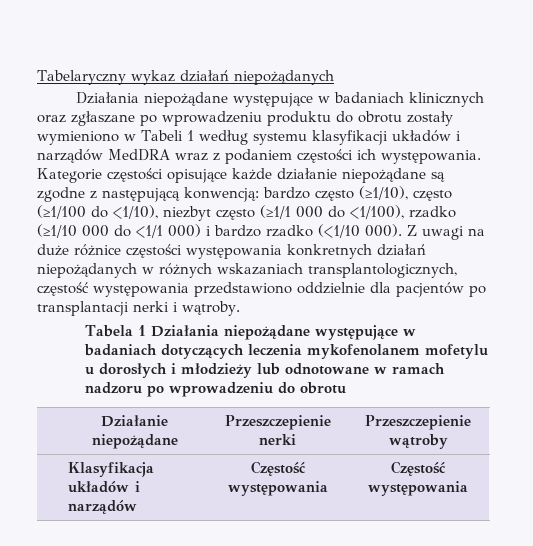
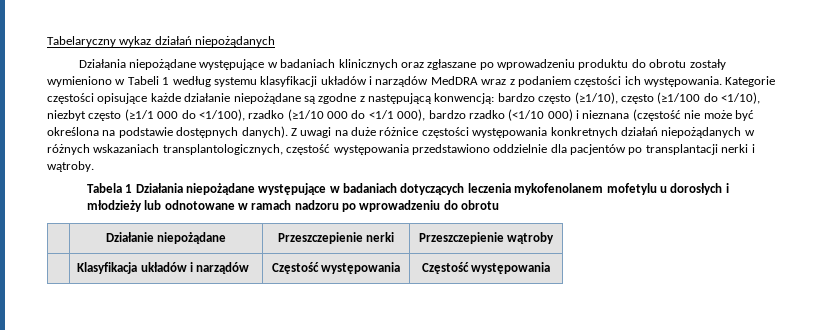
[168,224,211,237] 000) i -> [397,109,426,121] 000),
[365,224,402,237] 000). -> [547,109,754,121] [47,126,288,138] 000) i nieznana (częstość nie może być określona na podstawie dostępnych danych).

